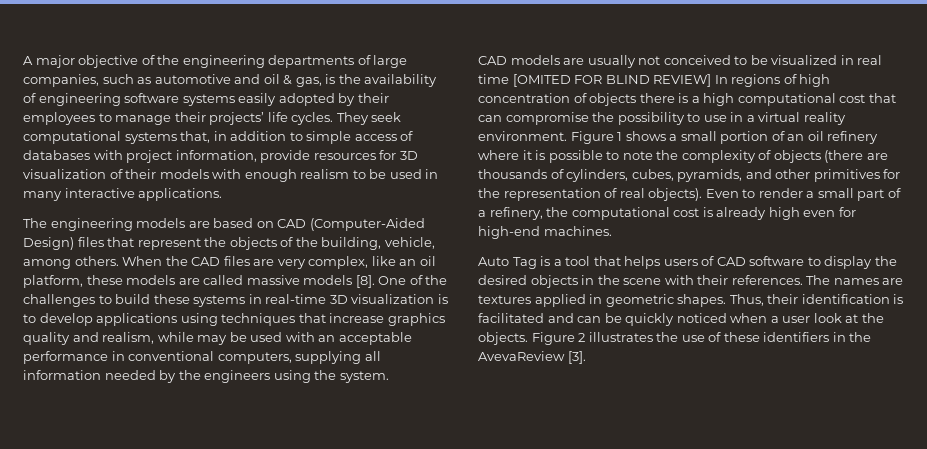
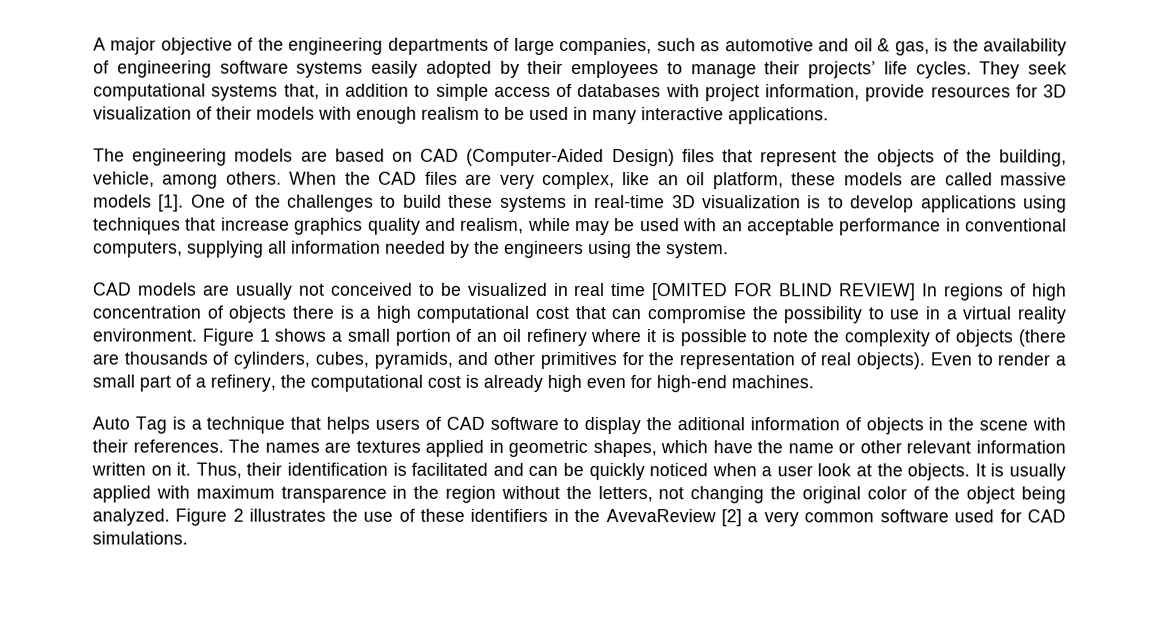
[355,275,375,288] [8]. -> [158,194,185,212] [1].
[565,256,591,266] tool -> [206,416,286,434] technique
[478,275,527,285] desired -> [677,417,861,431] aditional information of
[677,294,727,307] shapes. -> [592,440,1066,458] [91,462,192,476] shapes, which have the name or other relevant information written on it.
(528, 338) none -> [974,463,1067,481] [92,485,1067,504] [92,508,170,526] It is usually applied with maximum transparence in the region without the letters, not changing the original color of the object being analyzed.
[567,351,586,364] [3]. -> [721,509,1067,527] [92,531,188,545] [2] a very common software used for CAD simulations.

